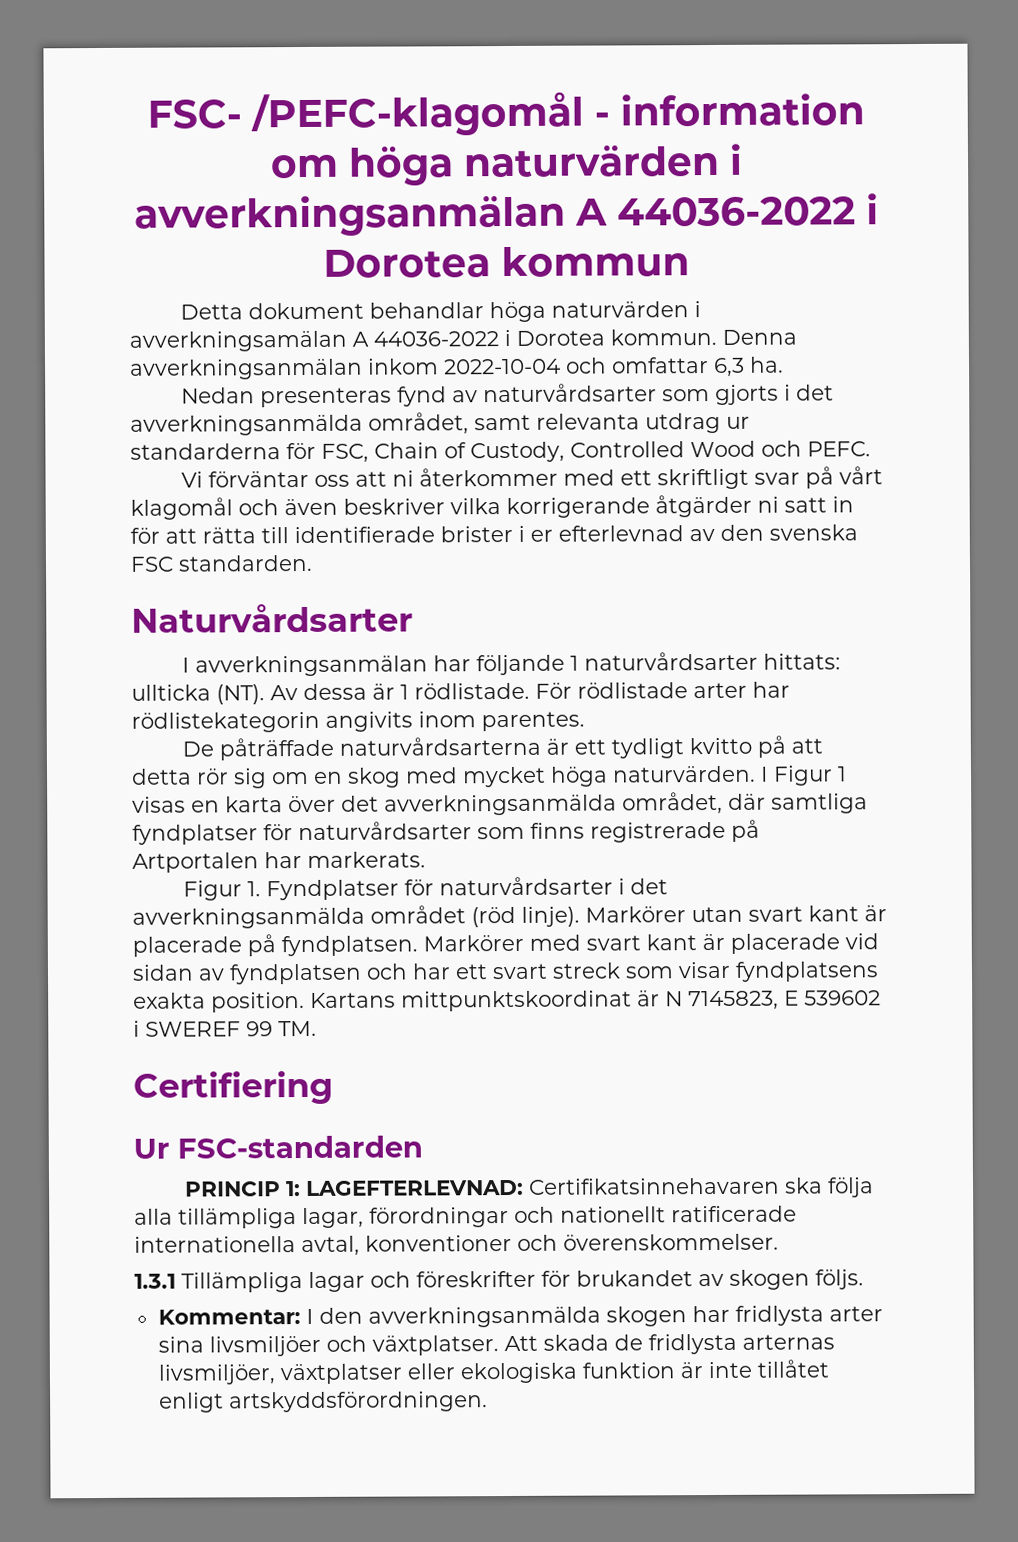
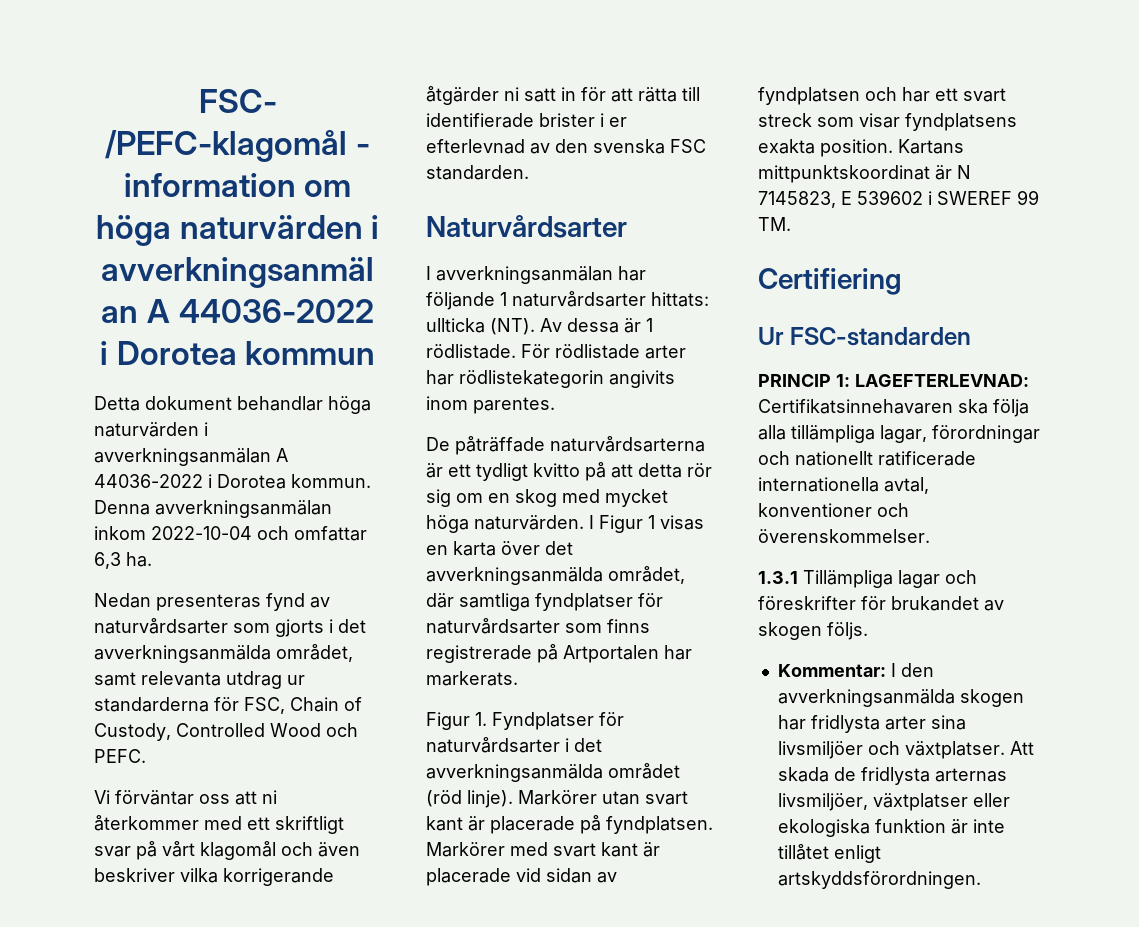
[129,330,347,352] avverkningsamälan -> [94,448,271,466] avverkningsanmälan

